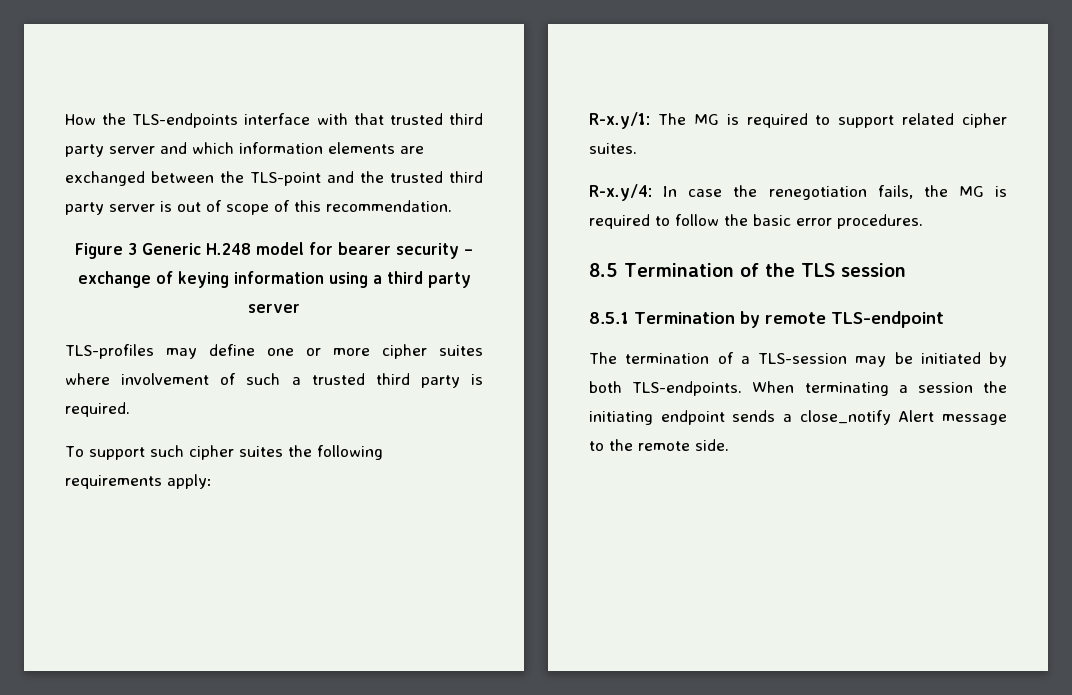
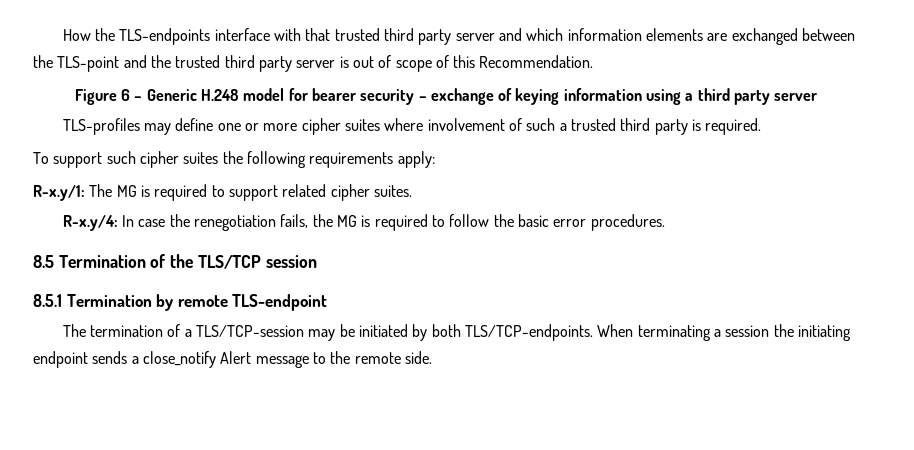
[326,200,452,212] recommendation. -> [479,55,594,68] Recommendation.
[128,243,137,255] 3 -> [120,89,143,101] 6 –
[800,263,835,277] TLS -> [197,255,261,269] TLS/TCP
[758,353,847,364] TLS-session -> [196,325,305,337] TLS/TCP-session
[632,381,743,396] TLS-endpoints. -> [465,324,594,341] TLS/TCP-endpoints.

